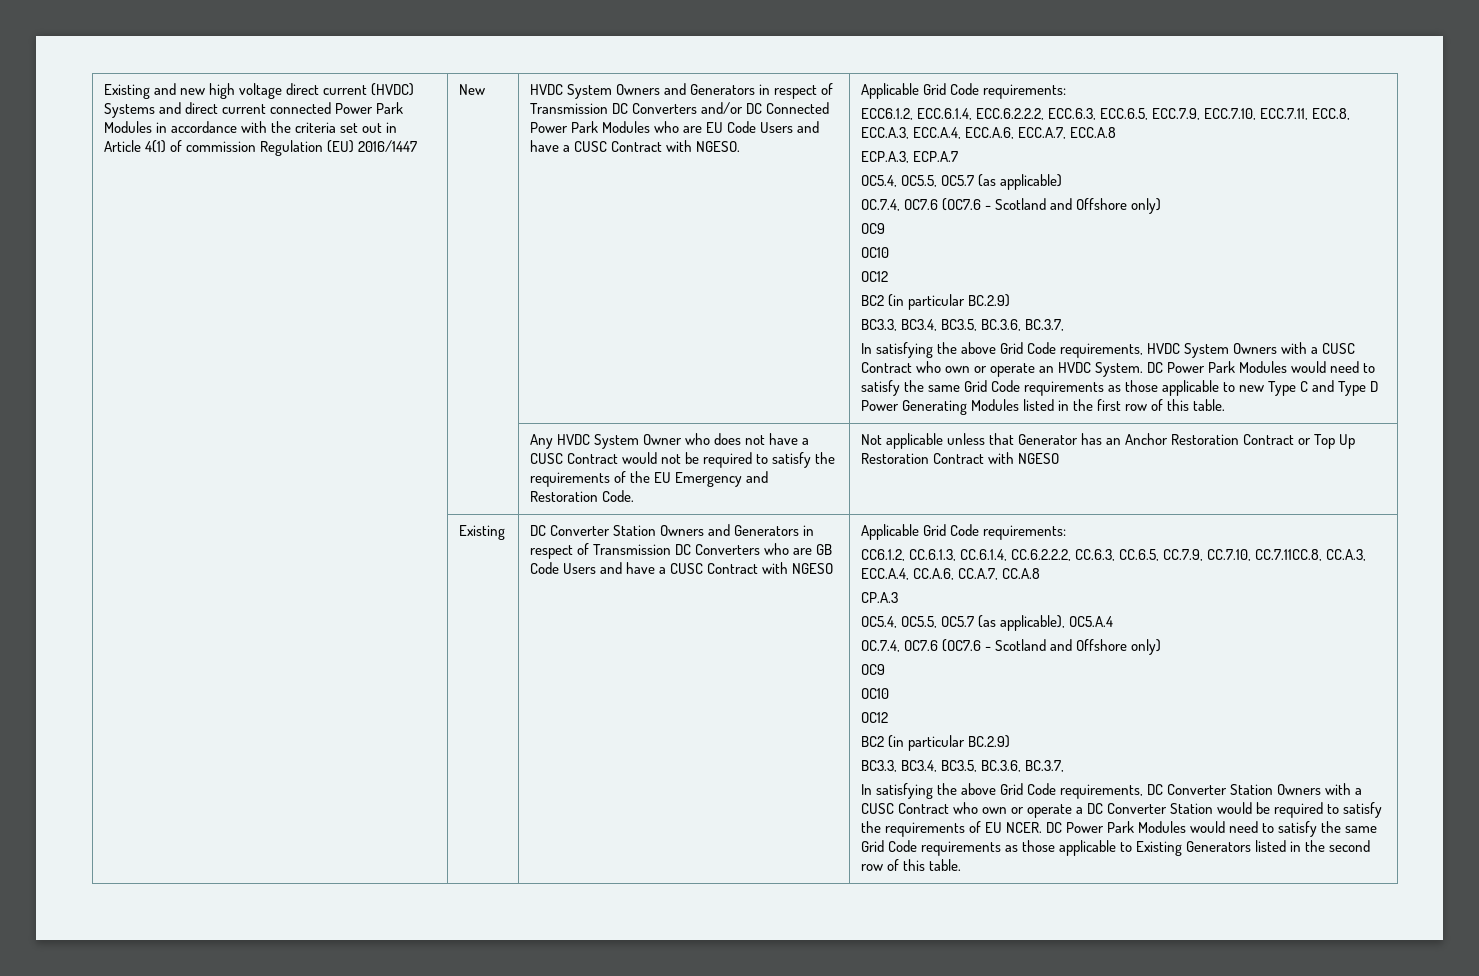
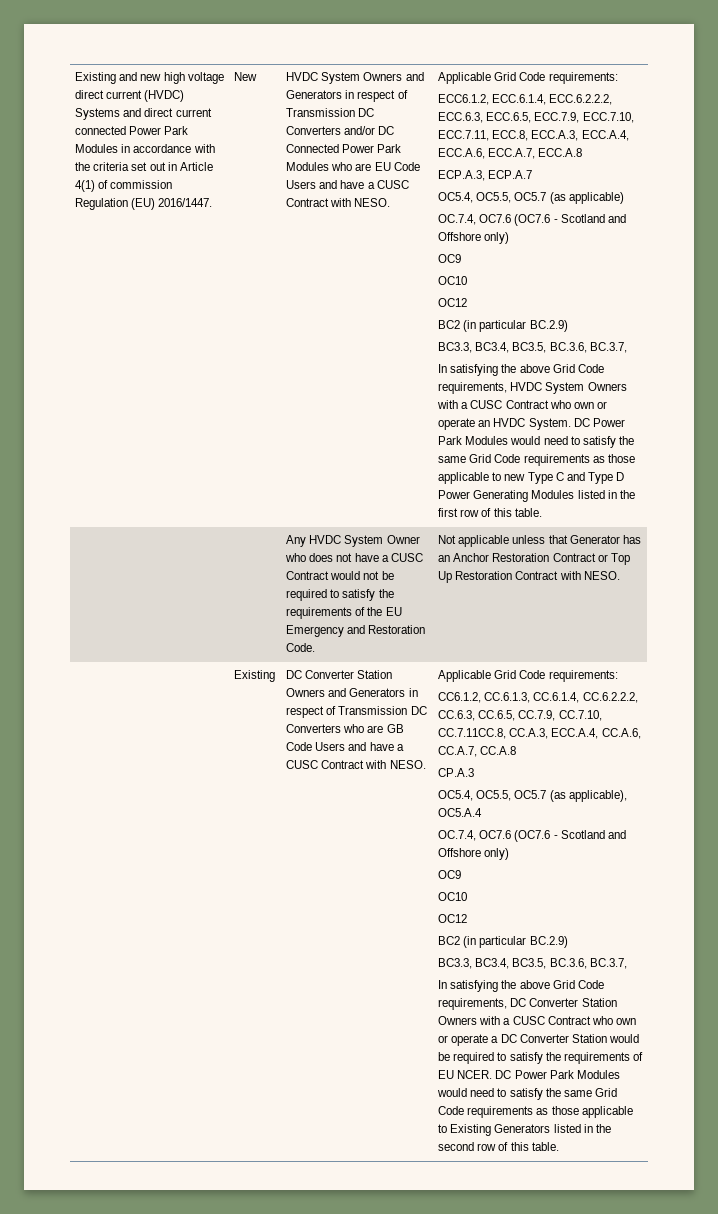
[358,140,418,152] 2016/1447 -> [158,198,213,207] 2016/1447.
[695,141,740,152] NGESO. -> [354,198,391,207] NESO.
[1017,453,1059,464] NGESO -> [583,571,620,580] NESO.
[792,563,834,574] NGESO -> [389,760,426,769] NESO.

